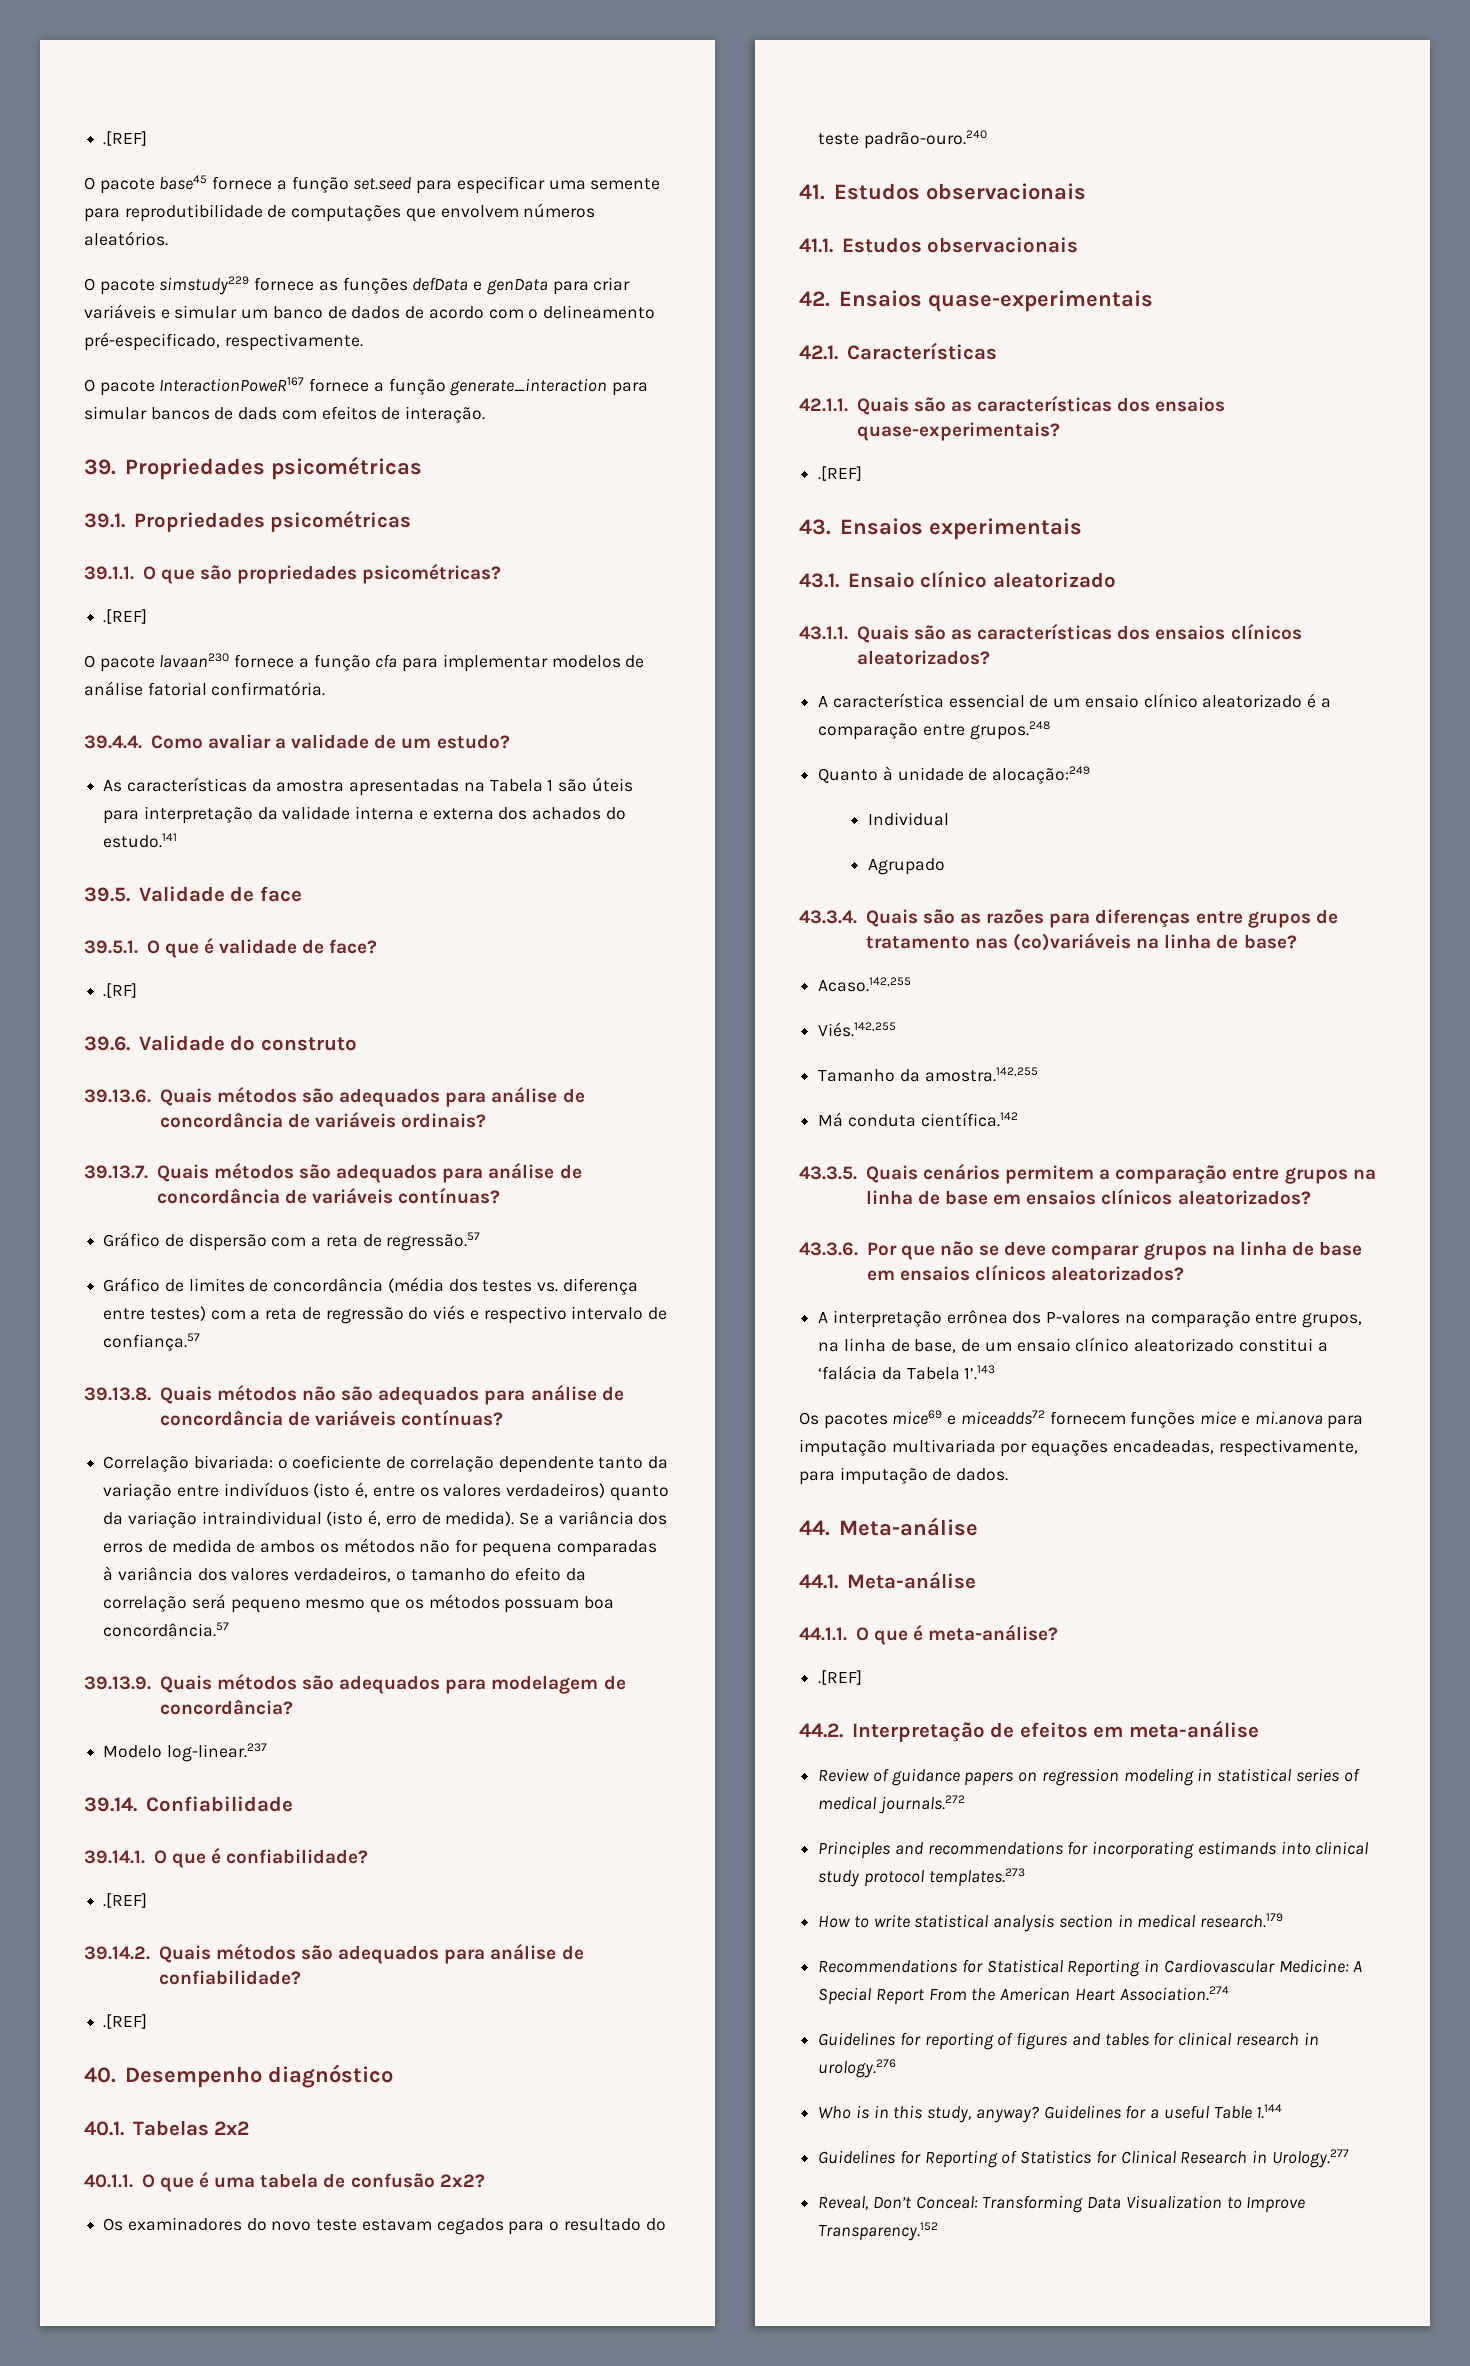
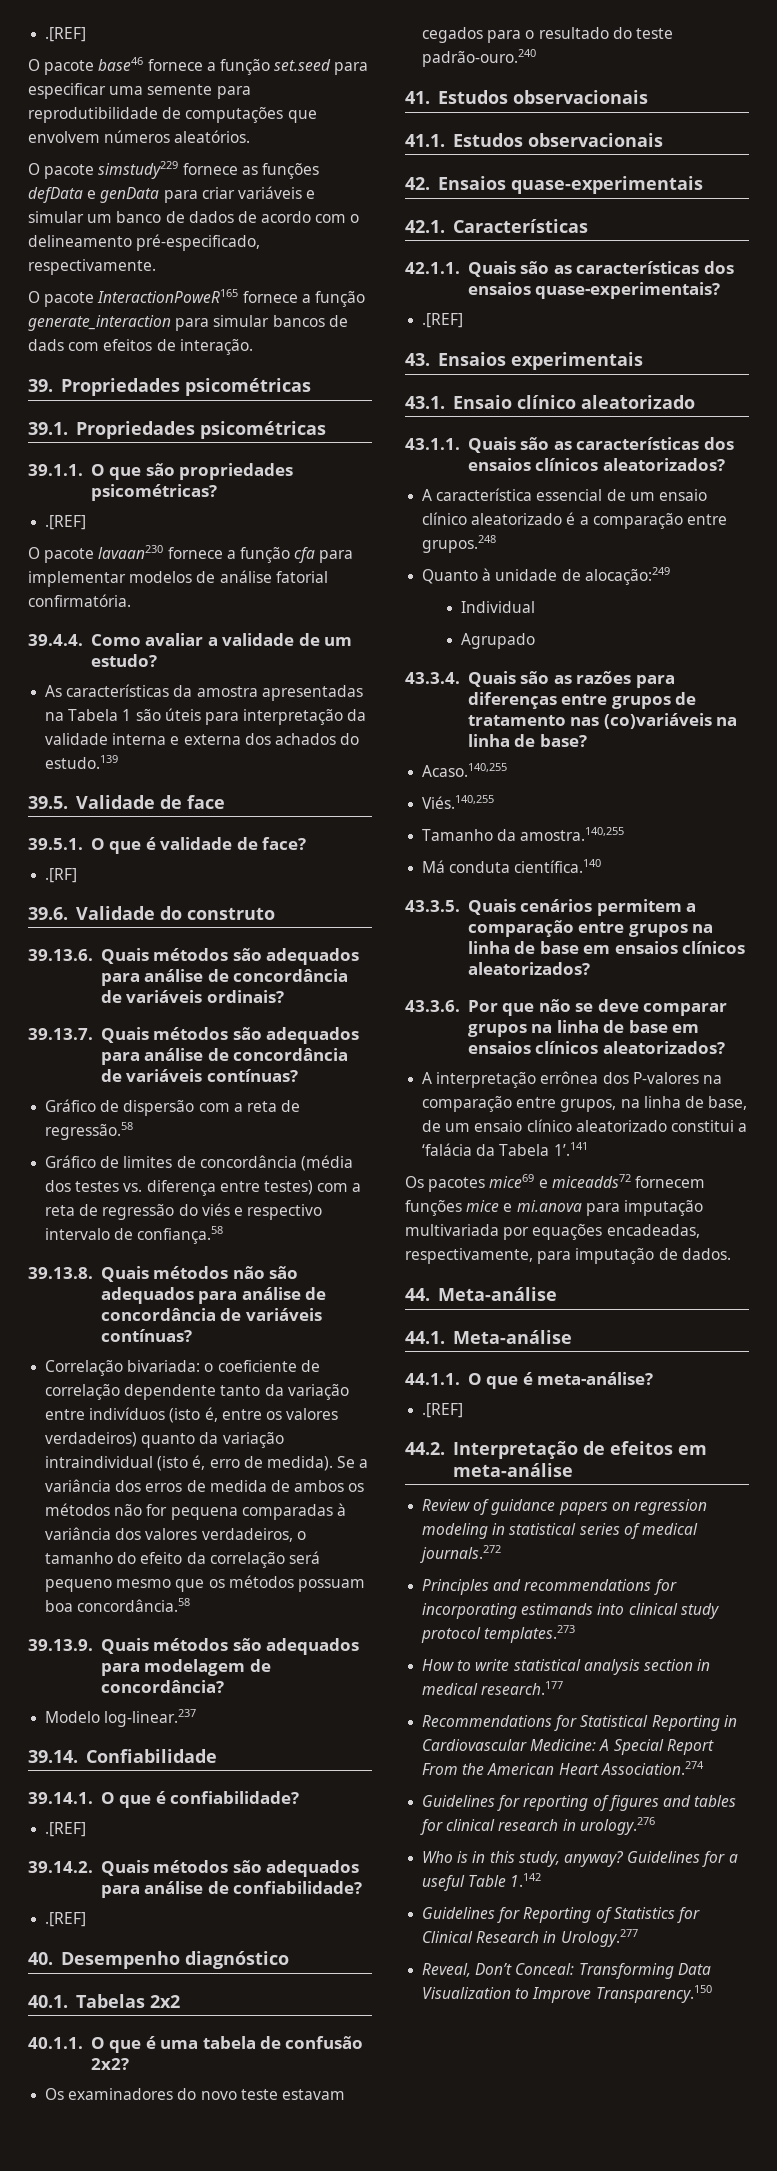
[103,131,148,146] [84,175,208,194] .[REF] // O pacote base45 -> [45,27,87,42] [28,57,144,75] .[REF] // O pacote base46
[159,377,305,392] InteractionPoweR167 -> [97,289,239,303] InteractionPoweR165
[103,833,178,848] estudo.141 -> [45,755,119,769] estudo.139
[386,1232,481,1251] regressão.57 -> [45,1122,134,1140] regressão.58
[103,1333,201,1351] confiança.57 -> [137,1226,224,1244] confiança.58
[103,1622,230,1637] concordância.57 -> [77,1598,191,1612] concordância.58
[818,977,912,992] [818,1022,897,1037] Acaso.142,255 // Viés.142,255 -> [422,763,508,777] [422,795,495,809] Acaso.140,255 // Viés.140,255
[924,1067,1038,1082] amostra.142,255 -> [520,827,625,841] amostra.140,255
[920,1112,1018,1127] científica.142 -> [514,859,602,873] científica.140
[964,1365,996,1380] 1’.143 -> [553,1142,588,1156] 1’.141
[1200,1913,1284,1928] research.179 -> [481,1681,564,1695] research.177
[1256,2104,1283,2119] 1.144 -> [510,1873,542,1887] 1.142
[818,2222,939,2241] Transparency.152 -> [595,1985,712,2003] Transparency.150

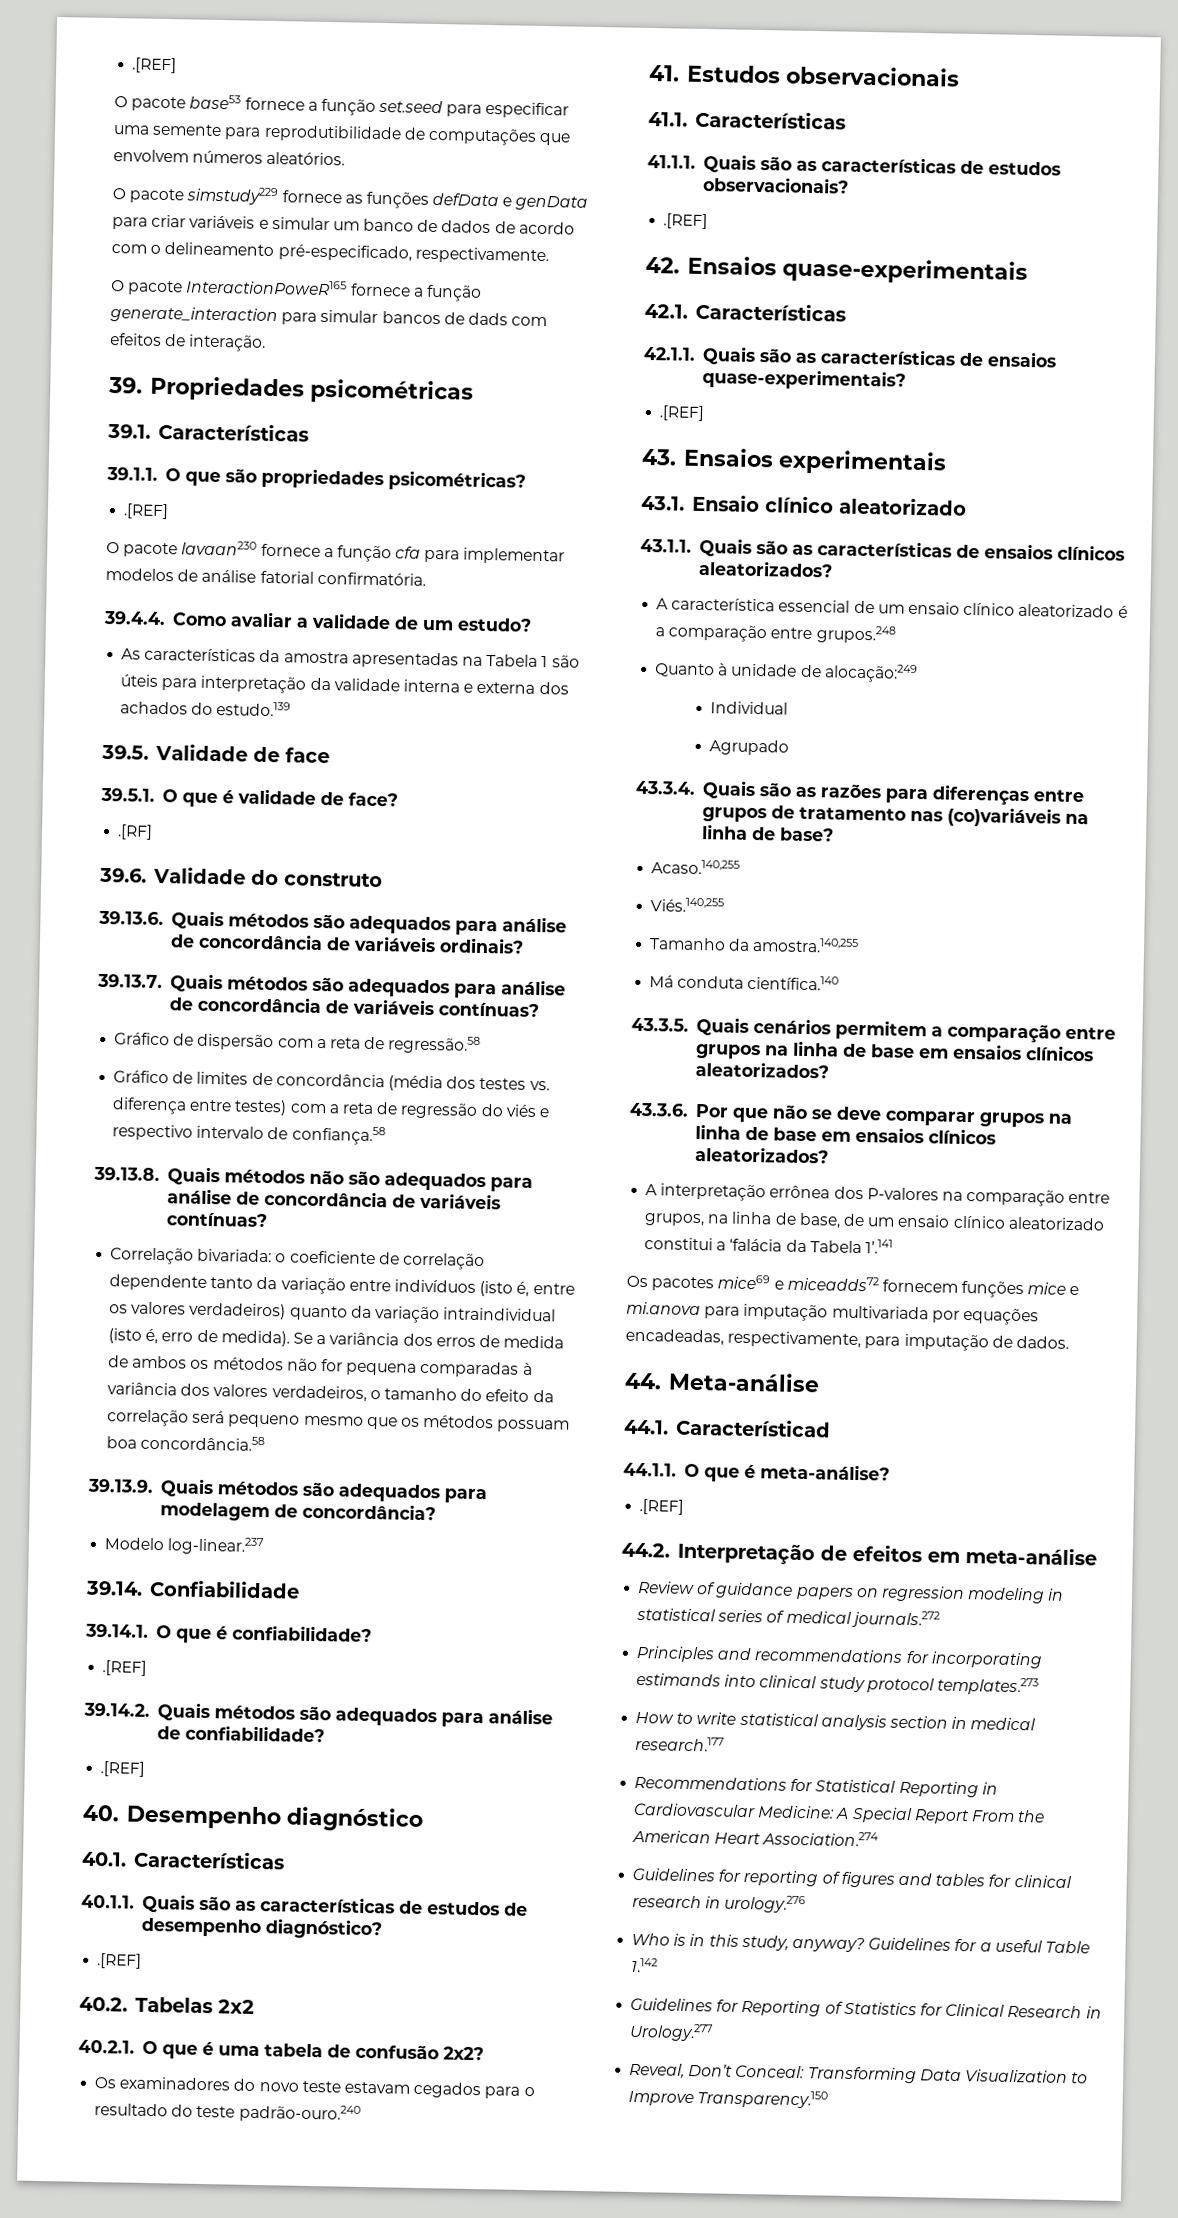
[45,27,87,42] [28,57,144,75] .[REF] // O pacote base46 -> [132,57,178,74] [114,94,242,112] .[REF] // O pacote base53
[75,421,326,439] Propriedades psicométricas -> [157,422,309,442] Características
(68, 2001) none -> [132,1850,285,1870] [81,1893,528,1916] [140,1917,382,1940] [97,1953,143,1969] [79,1996,128,2012] Características // 40.1.1. Quais são as características de estudos de desempenho diagnóstico? // .[REF] // 40.2.
[28,2037,83,2049] 40.1.1. -> [78,2039,135,2054] 40.2.1.
[452,133,663,147] Estudos observacionais -> [694,110,846,130] [647,153,1061,176] [702,175,849,194] [663,213,709,230] Características // 41.1.1. Quais são as características de estudos observacionais? // .[REF]
[703,261,734,274] dos -> [958,352,984,367] de
[703,437,734,450] dos -> [955,544,980,559] de
[452,1330,572,1344] Meta-análise -> [674,1418,831,1438] Característicad

